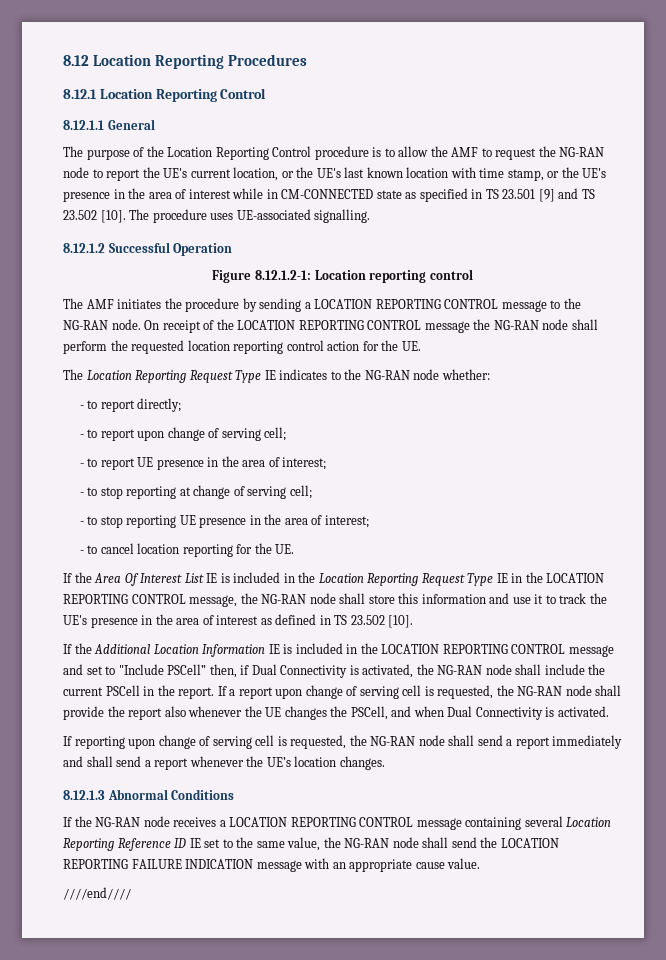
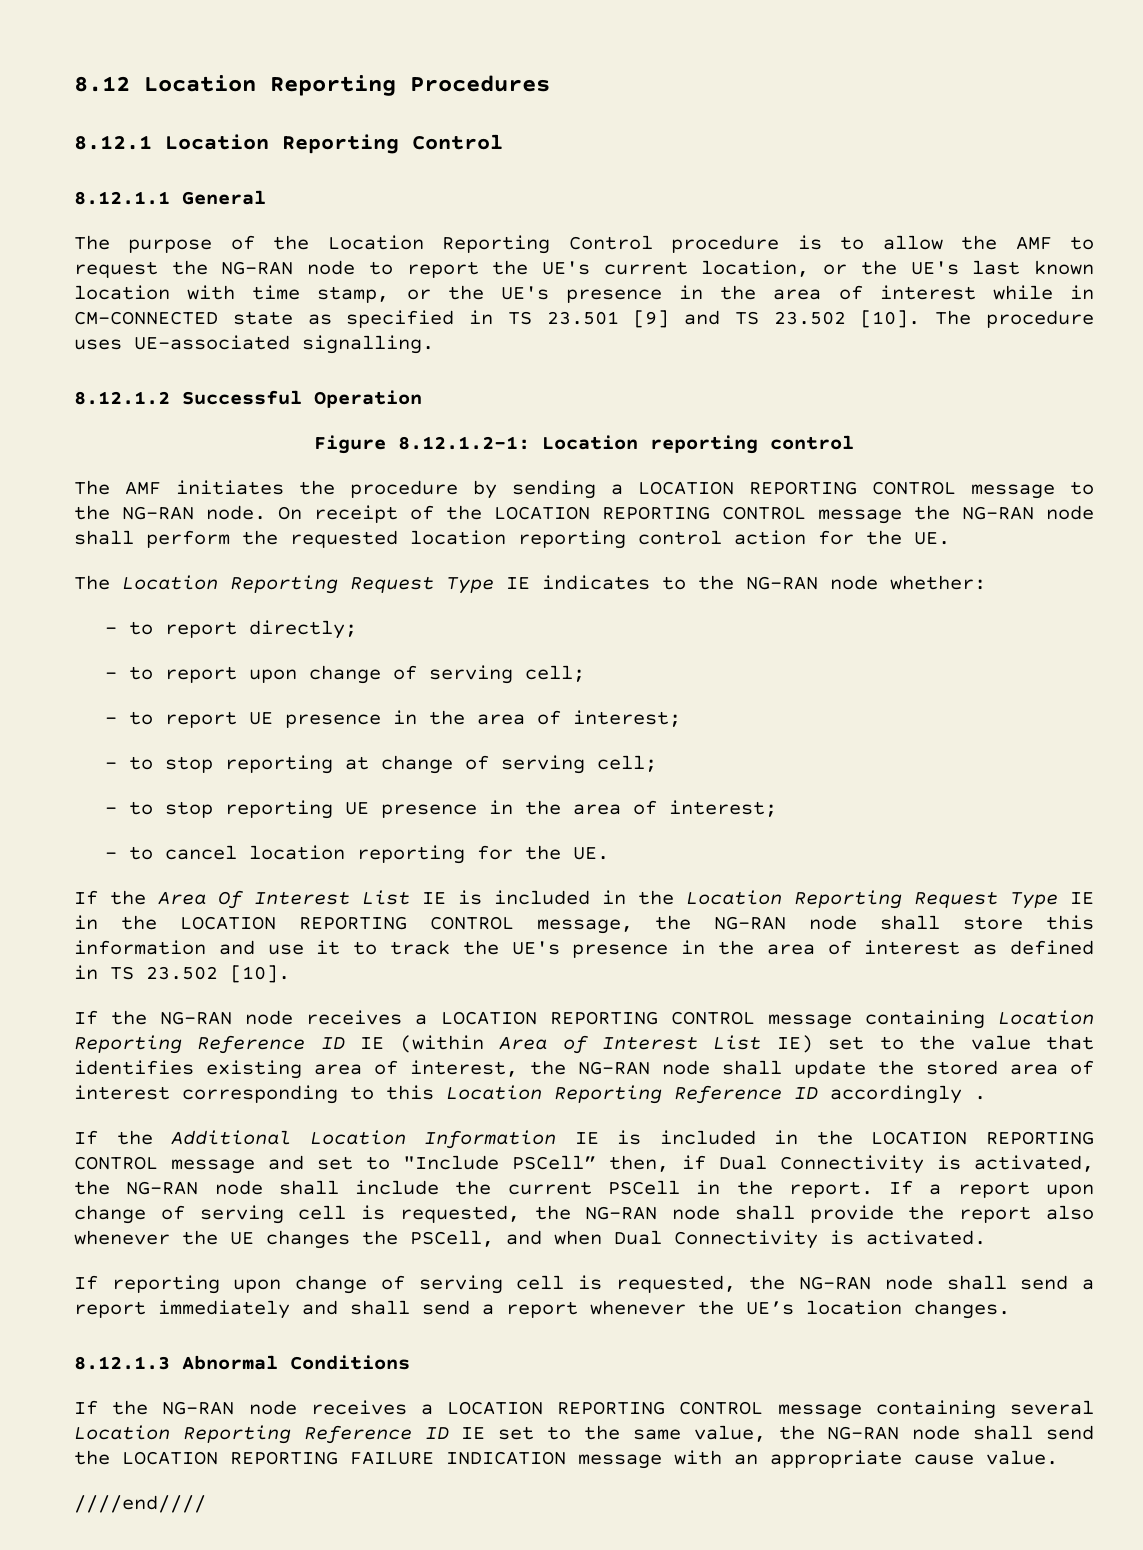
(414, 621) none -> [74,1010,1094,1029] [74,1035,1095,1054] [74,1060,1094,1079] [74,1085,986,1104] // If the NG-RAN node receives a LOCATION REPORTING CONTROL message containing Location Reporting Reference ID IE (within Area of Interest List IE) set to the value that identifies existing area of interest, the NG-RAN node shall update the stored area of interest corresponding to this Location Reporting Reference ID accordingly .

